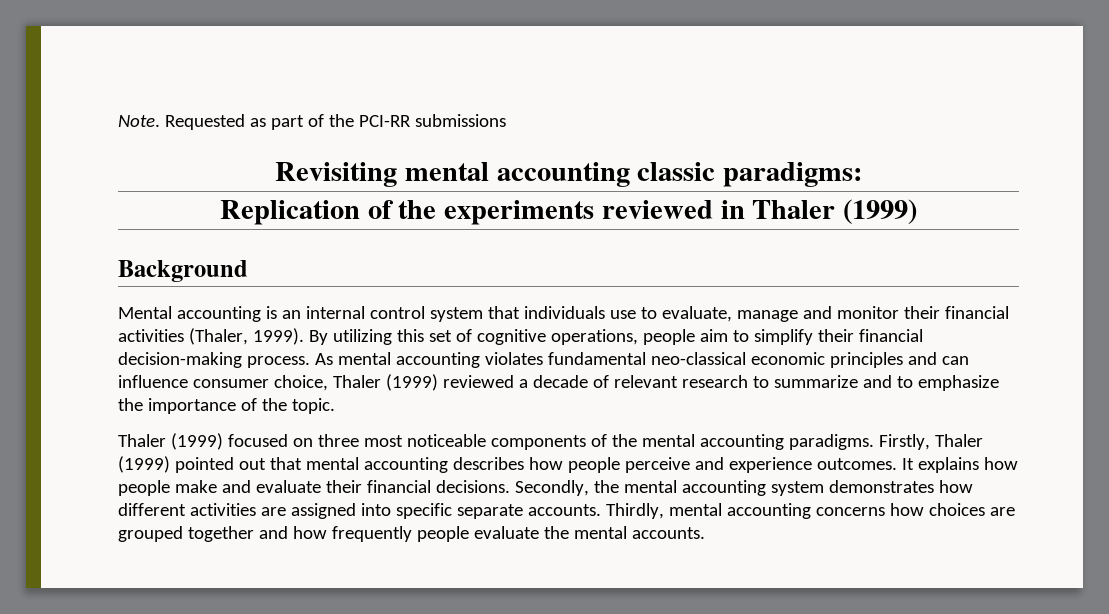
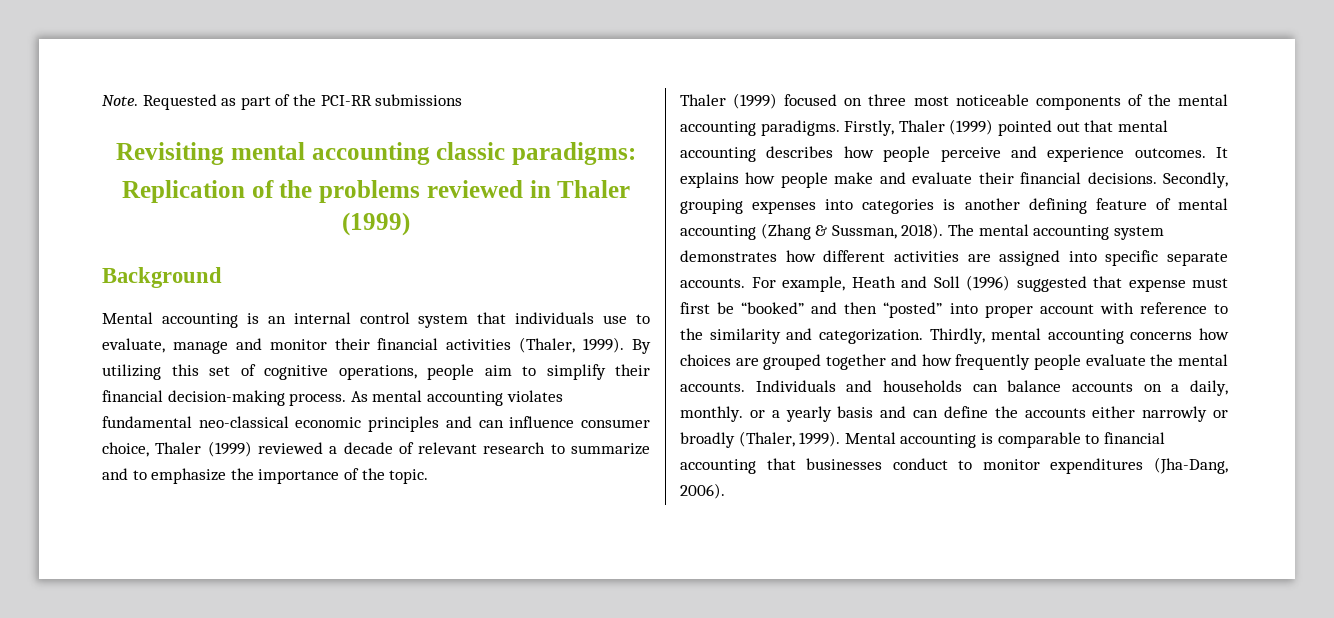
[444,200,595,225] experiments -> [319,180,420,203] problems
[593,480,619,493] the -> [680,198,1228,214] [680,223,974,240] grouping expenses into categories is another defining feature of mental accounting (Zhang & Sussman, 2018). The
(601, 510) none -> [751,275,1228,292] [680,302,1228,318] [680,328,923,344] For example, Heath and Soll (1996) suggested that expense must first be “booked” and then “posted” into proper account with reference to the similarity and categorization.
(705, 533) none -> [755,380,1228,396] [680,406,1228,422] [680,431,1165,448] [680,457,1228,474] [680,483,725,499] Individuals and households can balance accounts on a daily, monthly. or a yearly basis and can define the accounts either narrowly or broadly (Thaler, 1999). Mental accounting is comparable to financial accounting that businesses conduct to monitor expenditures (Jha-Dang, 2006).

